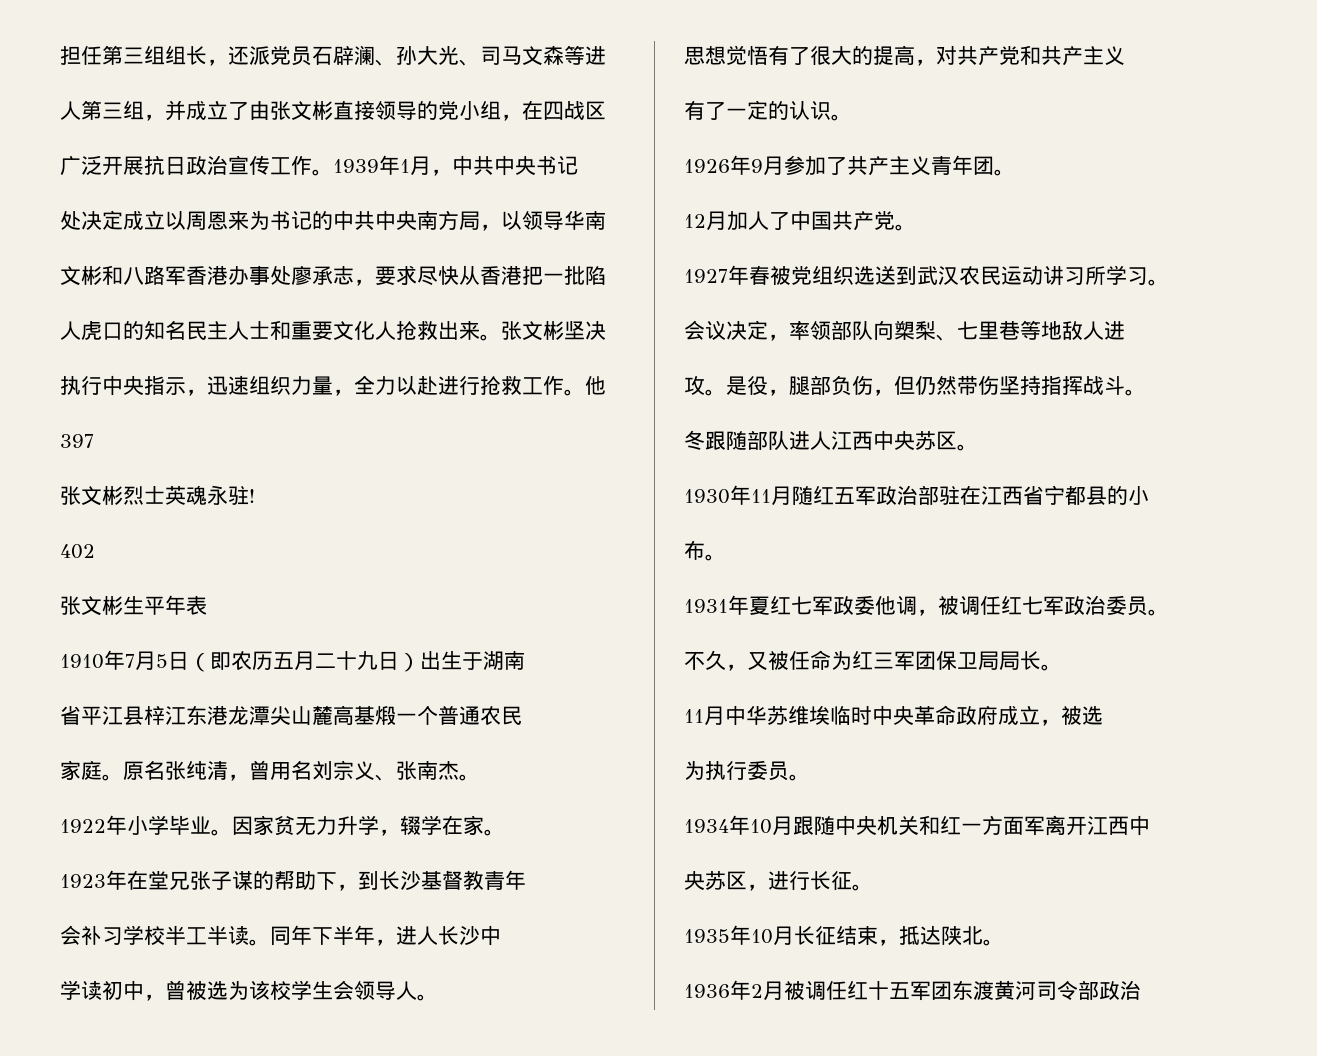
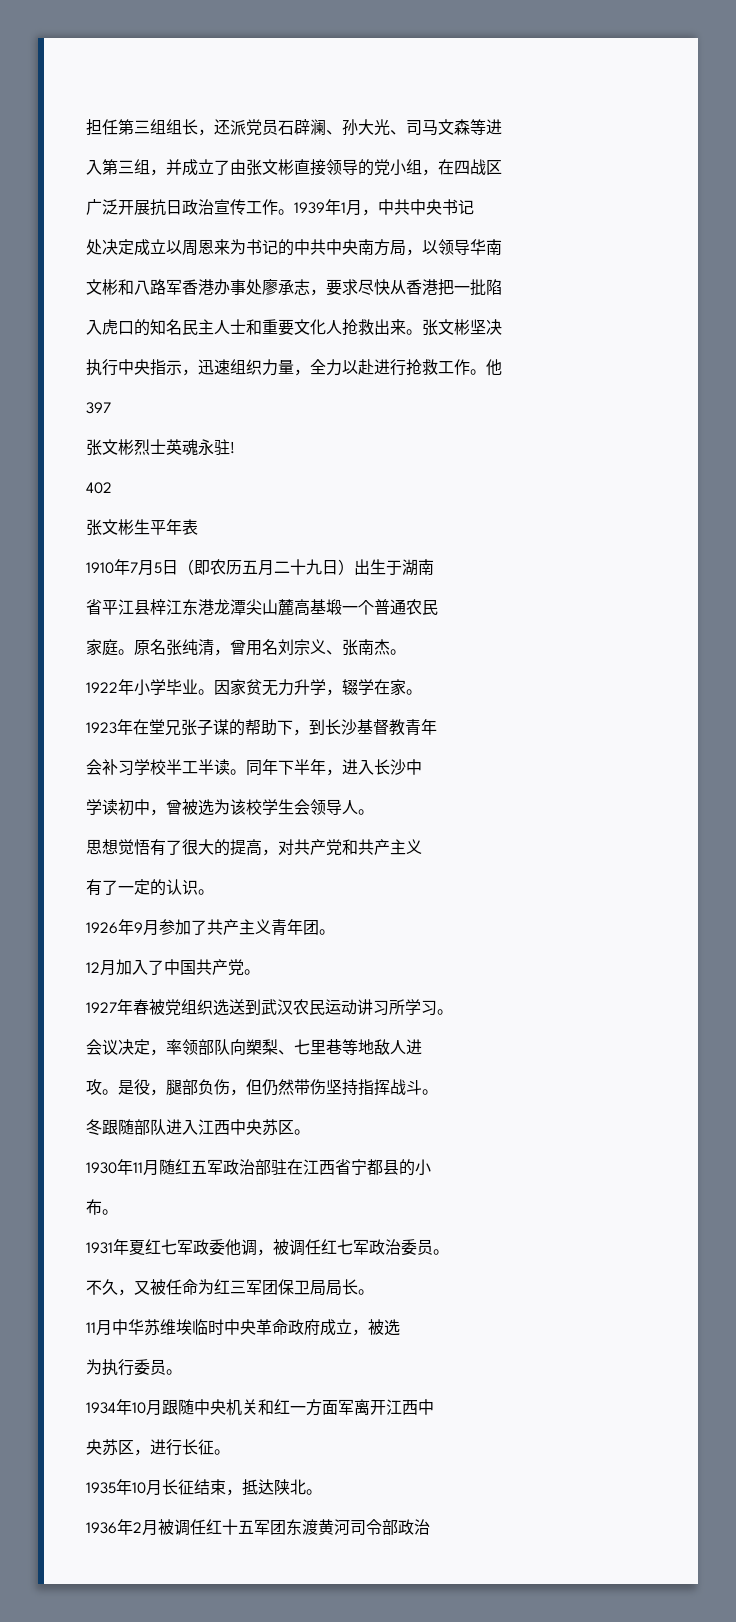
[60,101,81,120] 人 -> [86,160,102,175] 入
[60,321,81,340] 人 -> [86,320,102,335] 入
[375,706,396,725] 煅 -> [326,599,342,615] 塅
[417,926,438,945] 人 -> [358,760,374,775] 入
[748,211,769,230] 人 -> [132,960,148,975] 入
[810,431,831,450] 人 -> [182,1120,198,1135] 入

